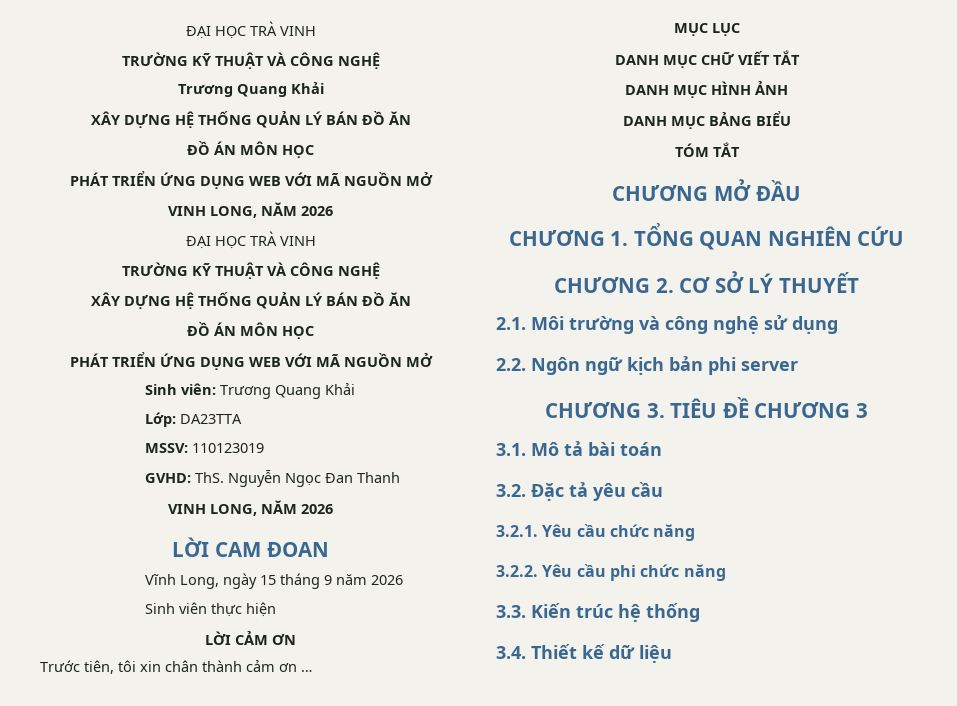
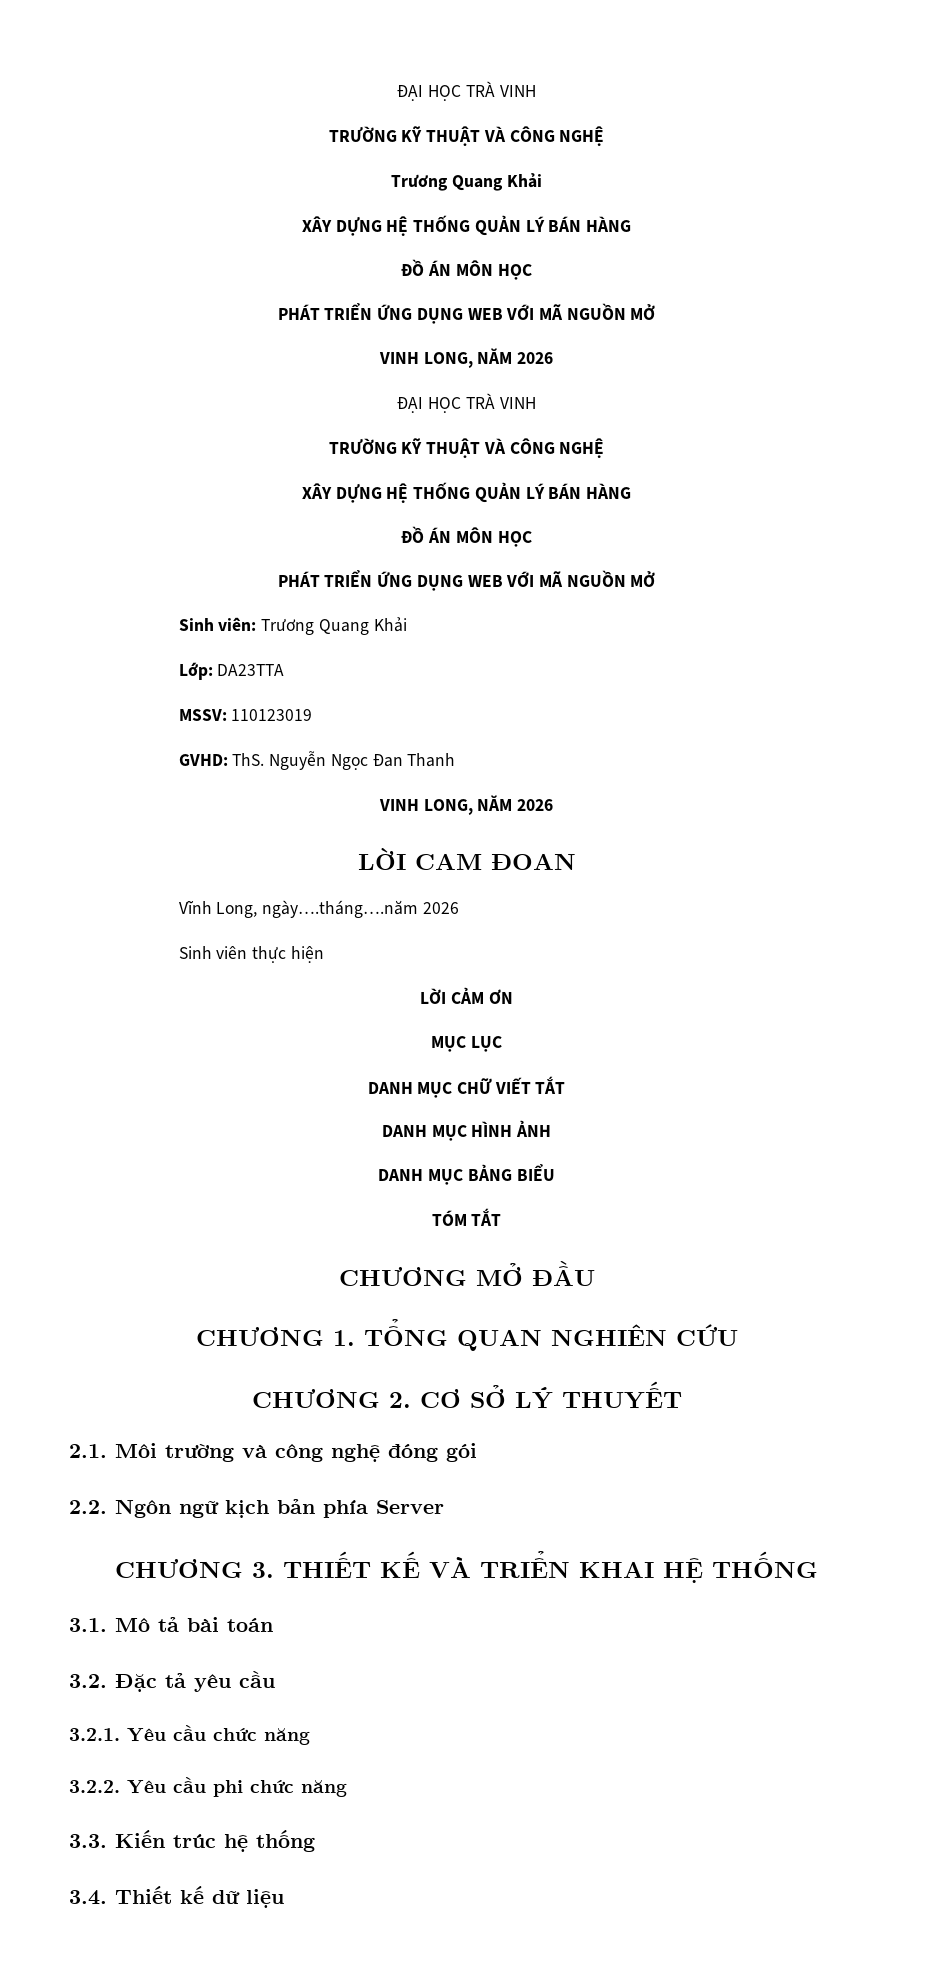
[361,111,411,125] ĐỒ ĂN -> [586,216,632,232] HÀNG
[361,292,411,306] ĐỒ ĂN -> [586,483,632,499] HÀNG
[222,573,367,589] ngày 15 tháng 9 năm -> [262,900,419,918] ngày….tháng….năm
[40,660,312,674] // Trước tiên, tôi xin chân thành cảm ơn … -> (513, 996) none
[764,315,838,334] sử dụng -> [388,1443,477,1462] đóng gói
[708,357,798,375] phi server -> [323,1500,444,1518] phía Server
[670,397,868,418] TIÊU ĐỀ CHƯƠNG 3 -> [283,1551,818,1583] THIẾT KẾ VÀ TRIỂN KHAI HỆ THỐNG

